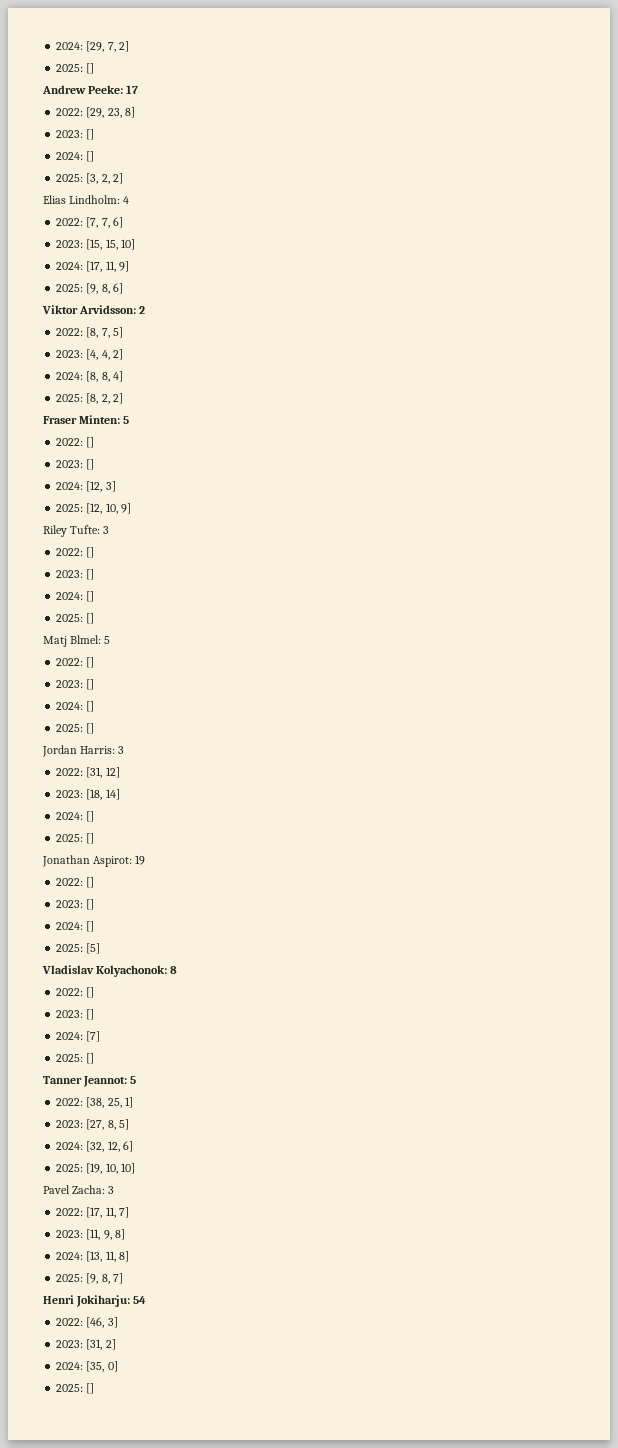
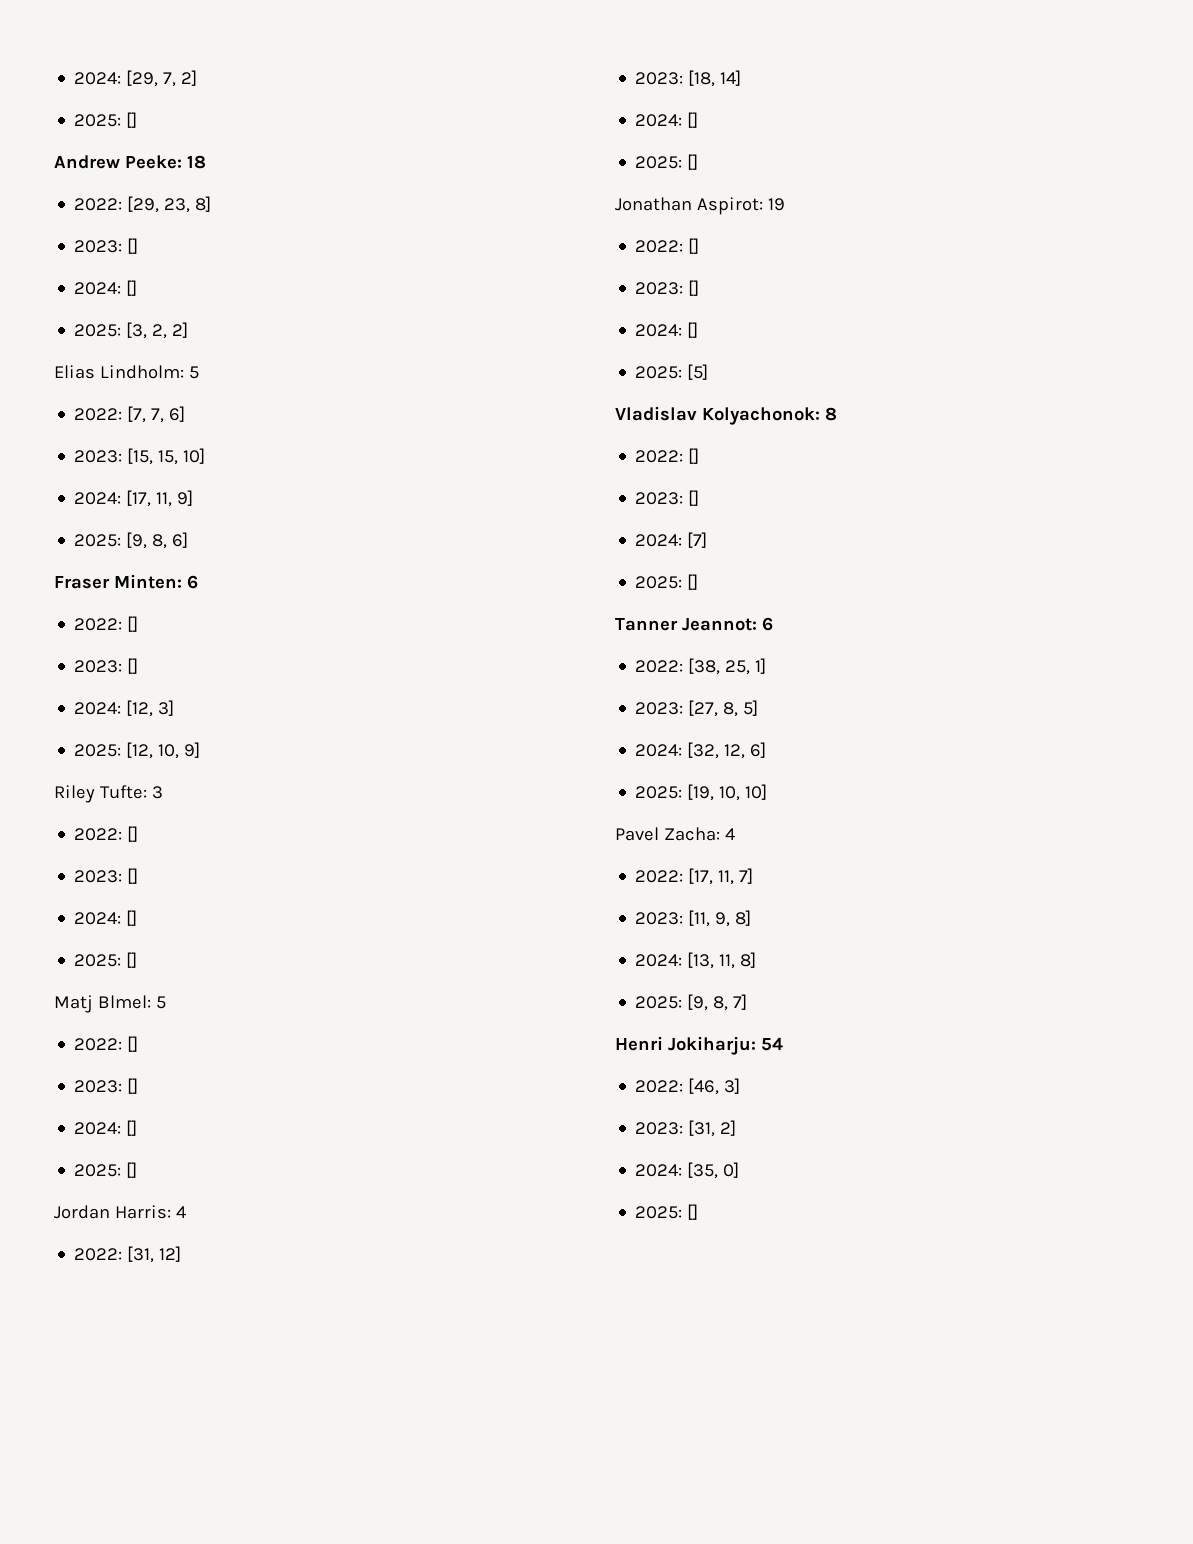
[126,85,139,94] 17 -> [186,155,206,169] 18
[123,196,130,204] 4 -> [188,366,199,379] 5
[42,305,146,314] [56,327,123,338] [56,349,123,360] [56,371,123,382] [56,393,123,404] // Viktor Arvidsson: 2 // 2022: [8, 7, 5] // 2023: [4, 4, 2] // 2024: [8, 8, 4] // 2025: [8, 2, 2] -> (189, 540) none
[123,416,130,424] 5 -> [186,575,198,589] 6
[118,746,125,754] 3 -> [175,1206,186,1218] 4
[130,1076,137,1084] 5 -> [761,617,773,631] 6
[108,1186,115,1194] 3 -> [724,828,735,840] 4

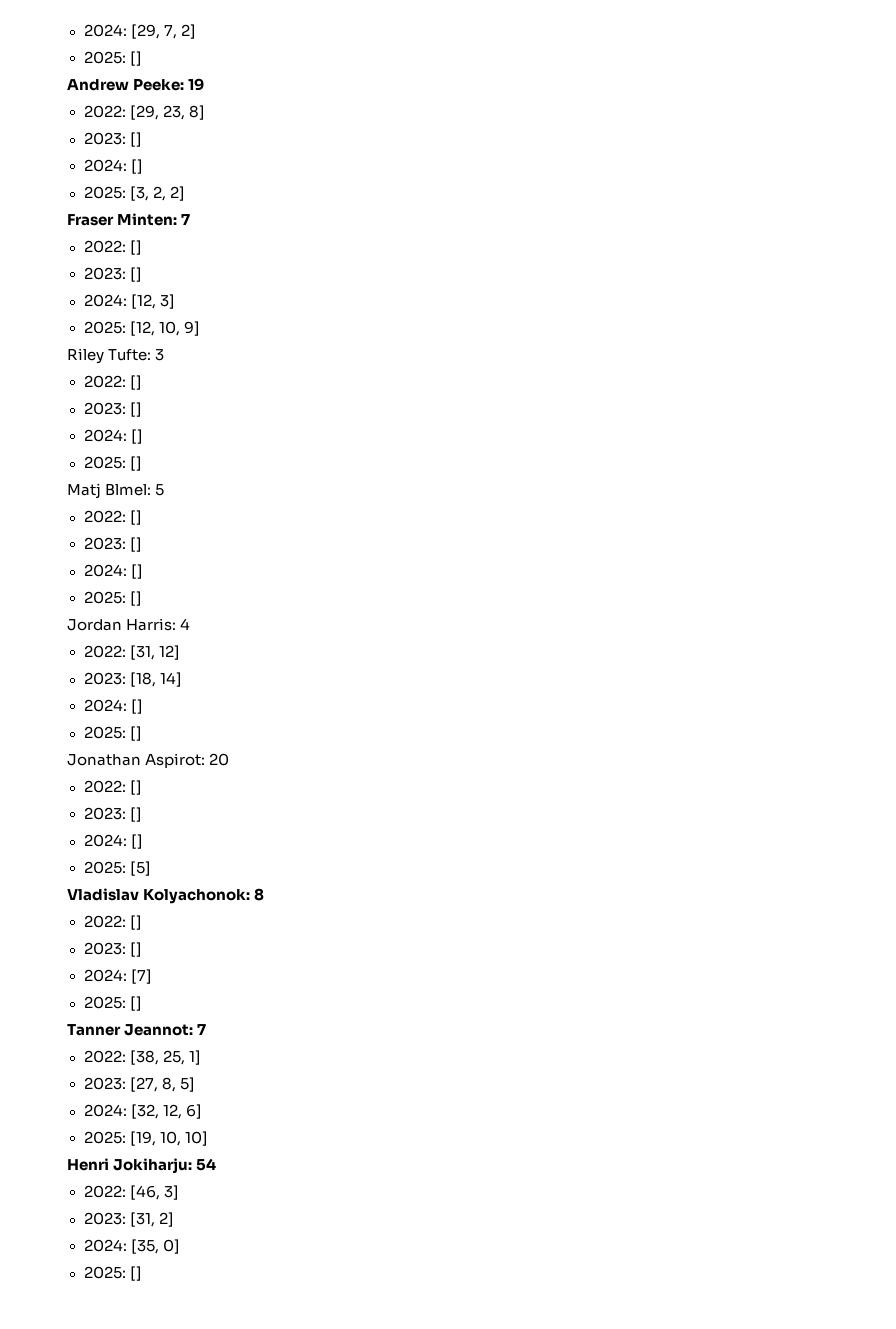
[186,155,206,169] 18 -> [188,78,205,91] 19
[54,365,199,379] [74,406,186,423] [74,448,206,465] [74,490,194,507] [74,532,189,549] // Elias Lindholm: 5 // 2022: [7, 7, 6] // 2023: [15, 15, 10] // 2024: [17, 11, 9] // 2025: [9, 8, 6] -> (185, 193) none
[186,575,198,589] 6 -> [181,214,191,225] 7
[767,198,785,211] 19 -> [209,753,230,766] 20
[761,617,773,631] 6 -> [197,1024,207,1035] 7
[615,827,735,841] [635,868,754,885] [635,910,752,927] [635,952,757,969] [635,994,748,1011] // Pavel Zacha: 4 // 2022: [17, 11, 7] // 2023: [11, 9, 8] // 2024: [13, 11, 8] // 2025: [9, 8, 7] -> (208, 1138) none

